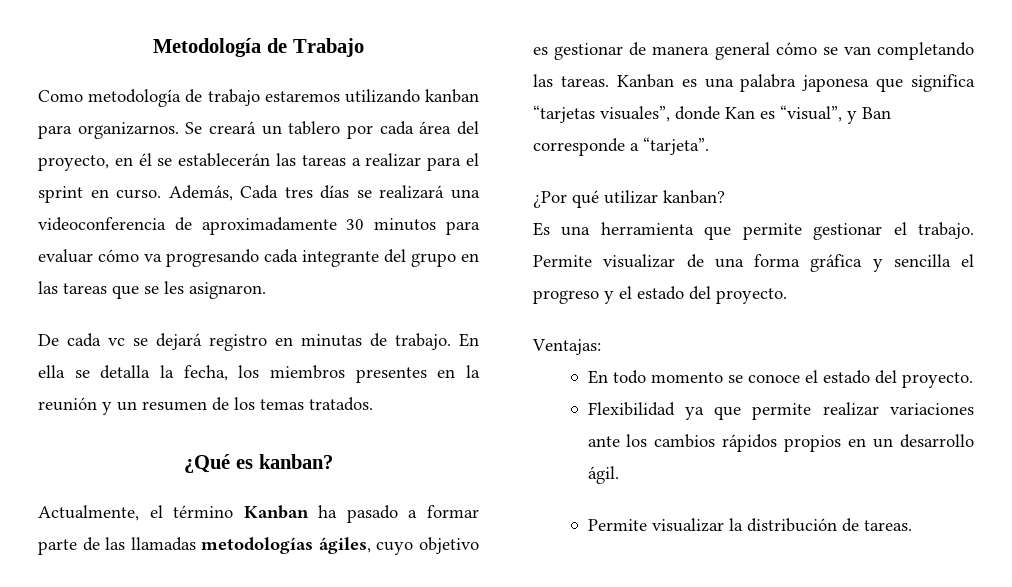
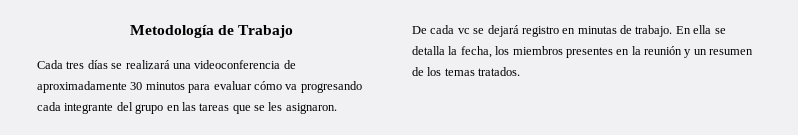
[38,89,479,107] [38,121,479,139] [38,153,480,171] [38,185,233,203] Como metodología de trabajo estaremos utilizando kanban para organizarnos. Se creará un tablero por cada área del proyecto, en él se establecerán las tareas a realizar para el sprint en curso. Además, -> (294, 31) none
[184,454,333,473] [38,505,479,523] [38,537,479,555] [533,42,974,60] [533,74,975,92] [533,105,891,124] [533,137,709,156] [533,190,725,208] [533,222,974,240] [533,254,974,272] [533,286,787,304] [532,339,601,355] [587,370,973,388] [587,402,974,420] [587,434,974,452] [587,466,619,484] [587,518,912,532] // ¿Qué es kanban? // Actualmente, el término Kanban ha pasado a formar parte de las llamadas metodologías ágiles, cuyo objetivo es gestionar de manera general cómo se van completando las tareas. Kanban es una palabra japonesa que significa “tarjetas visuales”, donde Kan es “visual”, y Ban corresponde a “tarjeta”. // ¿Por qué utilizar kanban? // Es una herramienta que permite gestionar el trabajo. Permite visualizar de una forma gráfica y sencilla el progreso y el estado del proyecto. // Ventajas: // En todo momento se conoce el estado del proyecto. // Flexibilidad ya que permite realizar variaciones ante los cambios rápidos propios en un desarrollo ágil. // Permite visualizar la distribución de tareas. -> (521, 71) none

